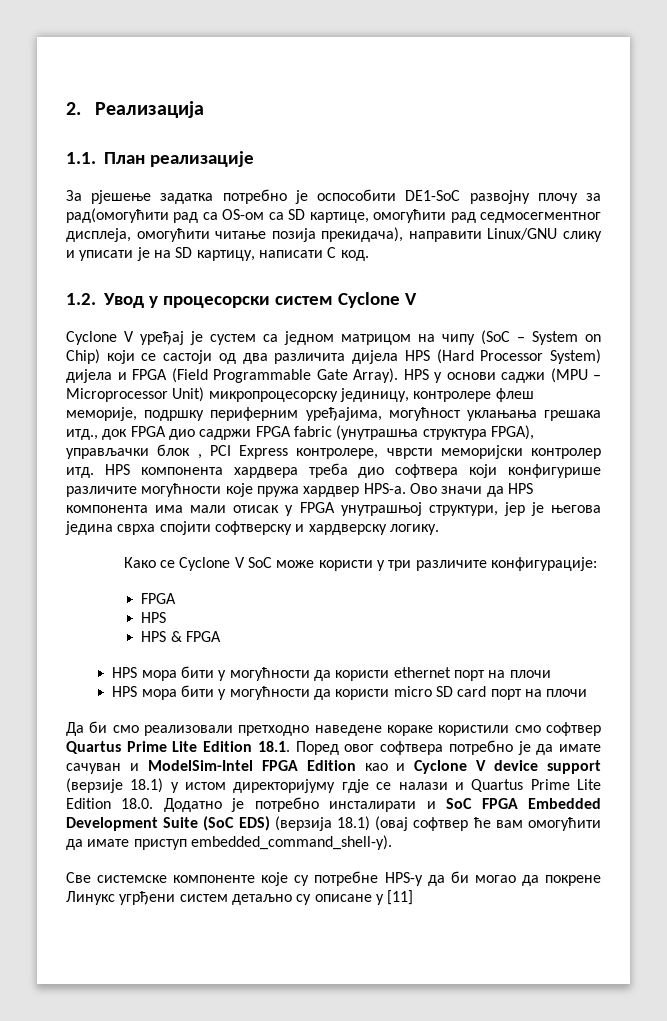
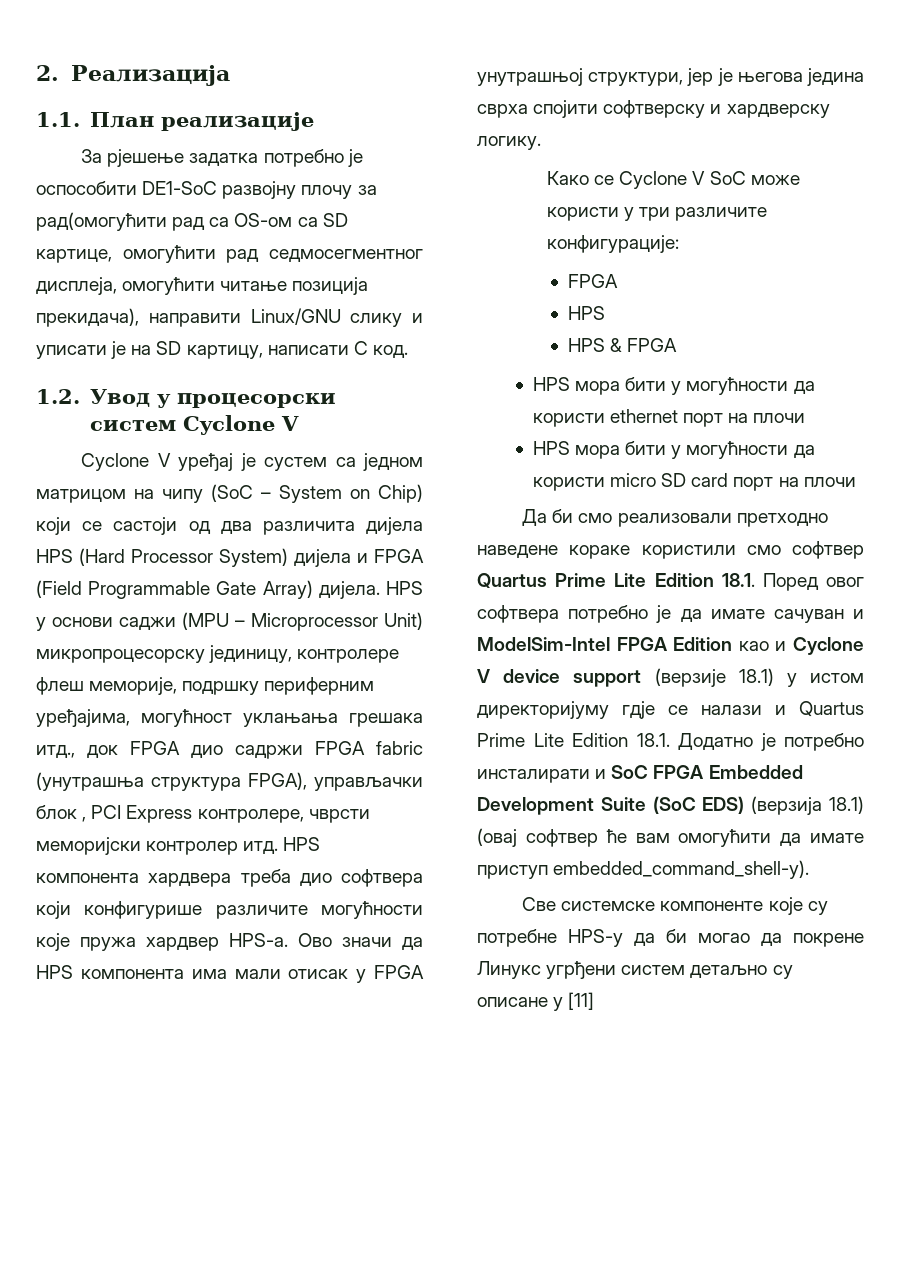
[271,228,316,242] позија -> [292,277,369,295] позиција
[353,368,398,383] Array). -> [262,580,380,599] Array) дијела.
[121,798,154,809] 18.0. -> [636,733,670,747] 18.1.

